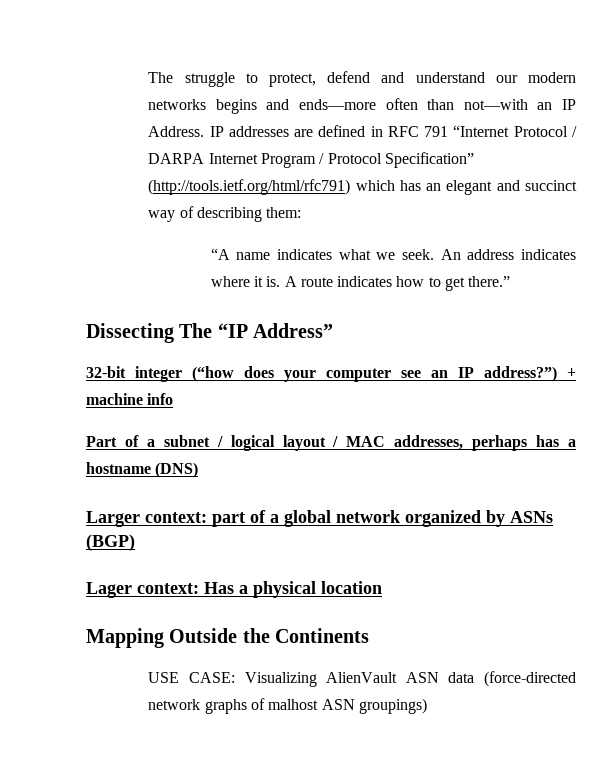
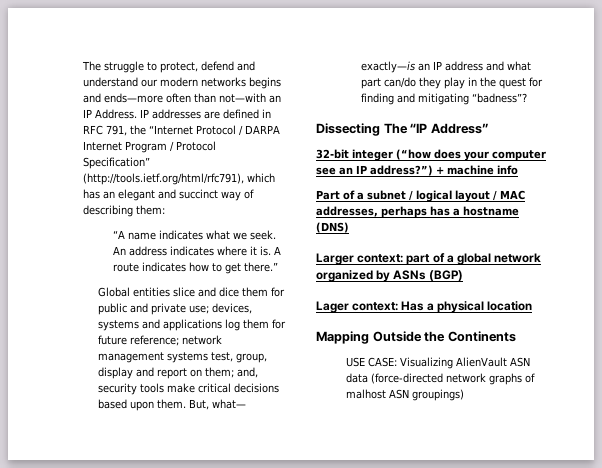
[424,126,449,137] 791 -> [106,125,147,136] 791, the
[148,179,351,195] (http://tools.ietf.org/html/rfc791) -> [83,173,245,185] (http://tools.ietf.org/html/rfc791),
(511, 281) none -> [98,287,286,297] [98,303,253,315] [98,319,287,331] [98,335,223,346] [98,352,268,363] [98,367,259,379] [98,383,280,395] [98,399,247,411] [361,61,532,73] [361,77,544,89] [361,93,528,105] // Global entities slice and dice them for public and private use; devices, systems and applications log them for future reference; network management systems test, group, display and report on them; and, security tools make critical decisions based upon them. But, what— exactly—is an IP address and what part can/do they play in the quest for finding and mitigating “badness”?

